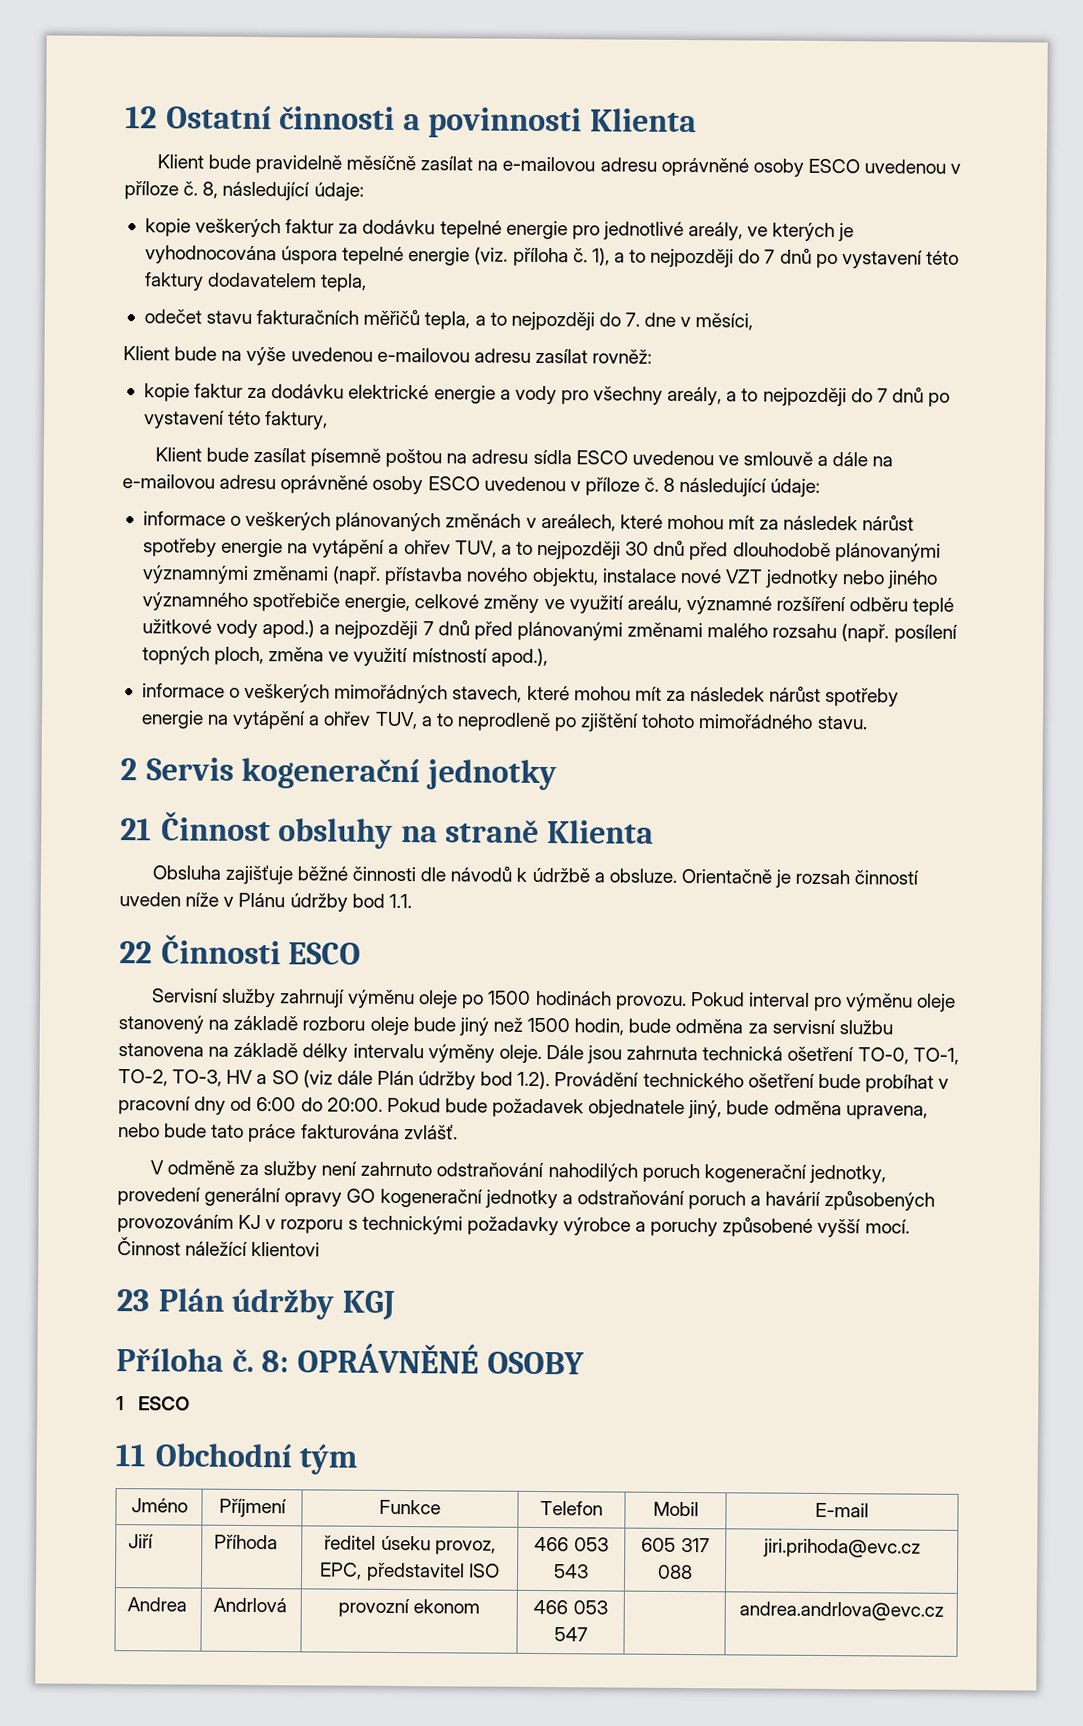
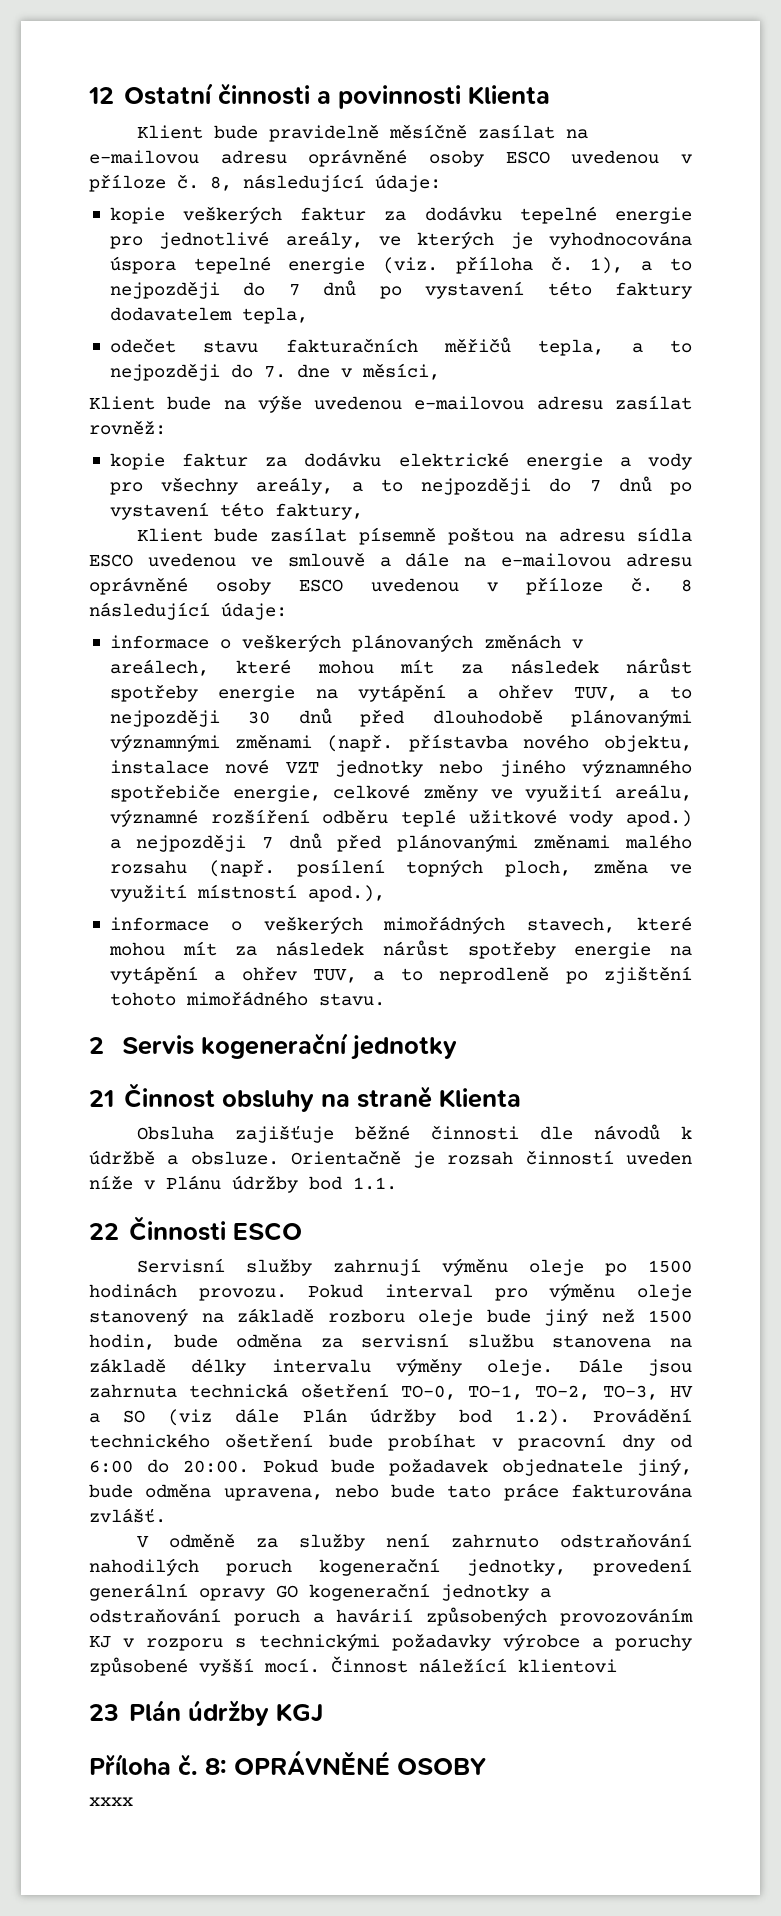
[116,1396,191,1411] [115,1443,359,1475] [130,1498,188,1513] [218,1498,287,1518] [379,1499,441,1515] [540,1501,603,1516] [652,1501,699,1517] [815,1502,869,1518] [128,1534,155,1549] [214,1534,279,1550] [324,1535,496,1555] [319,1562,500,1582] [534,1536,609,1552] [554,1564,589,1579] [641,1537,710,1553] [658,1564,693,1580] [762,1538,921,1558] [127,1597,188,1612] [213,1597,288,1613] [337,1598,481,1618] [533,1599,608,1615] [553,1627,588,1642] [738,1601,944,1621] 1 ESCO // 11 Obchodní tým // Jméno | Příjmení | Funkce | Telefon | Mobil | E-mail // Jiří | Příhoda | ředitel úseku provoz, EPC, představitel ISO | 466 053 543 | 605 317 088 | jiri.prihoda@evc.cz // Andrea | Andrlová | provozní ekonom | 466 053 547 | | andrea.andrlova@evc.cz -> [89,1797,133,1806] xxxx

